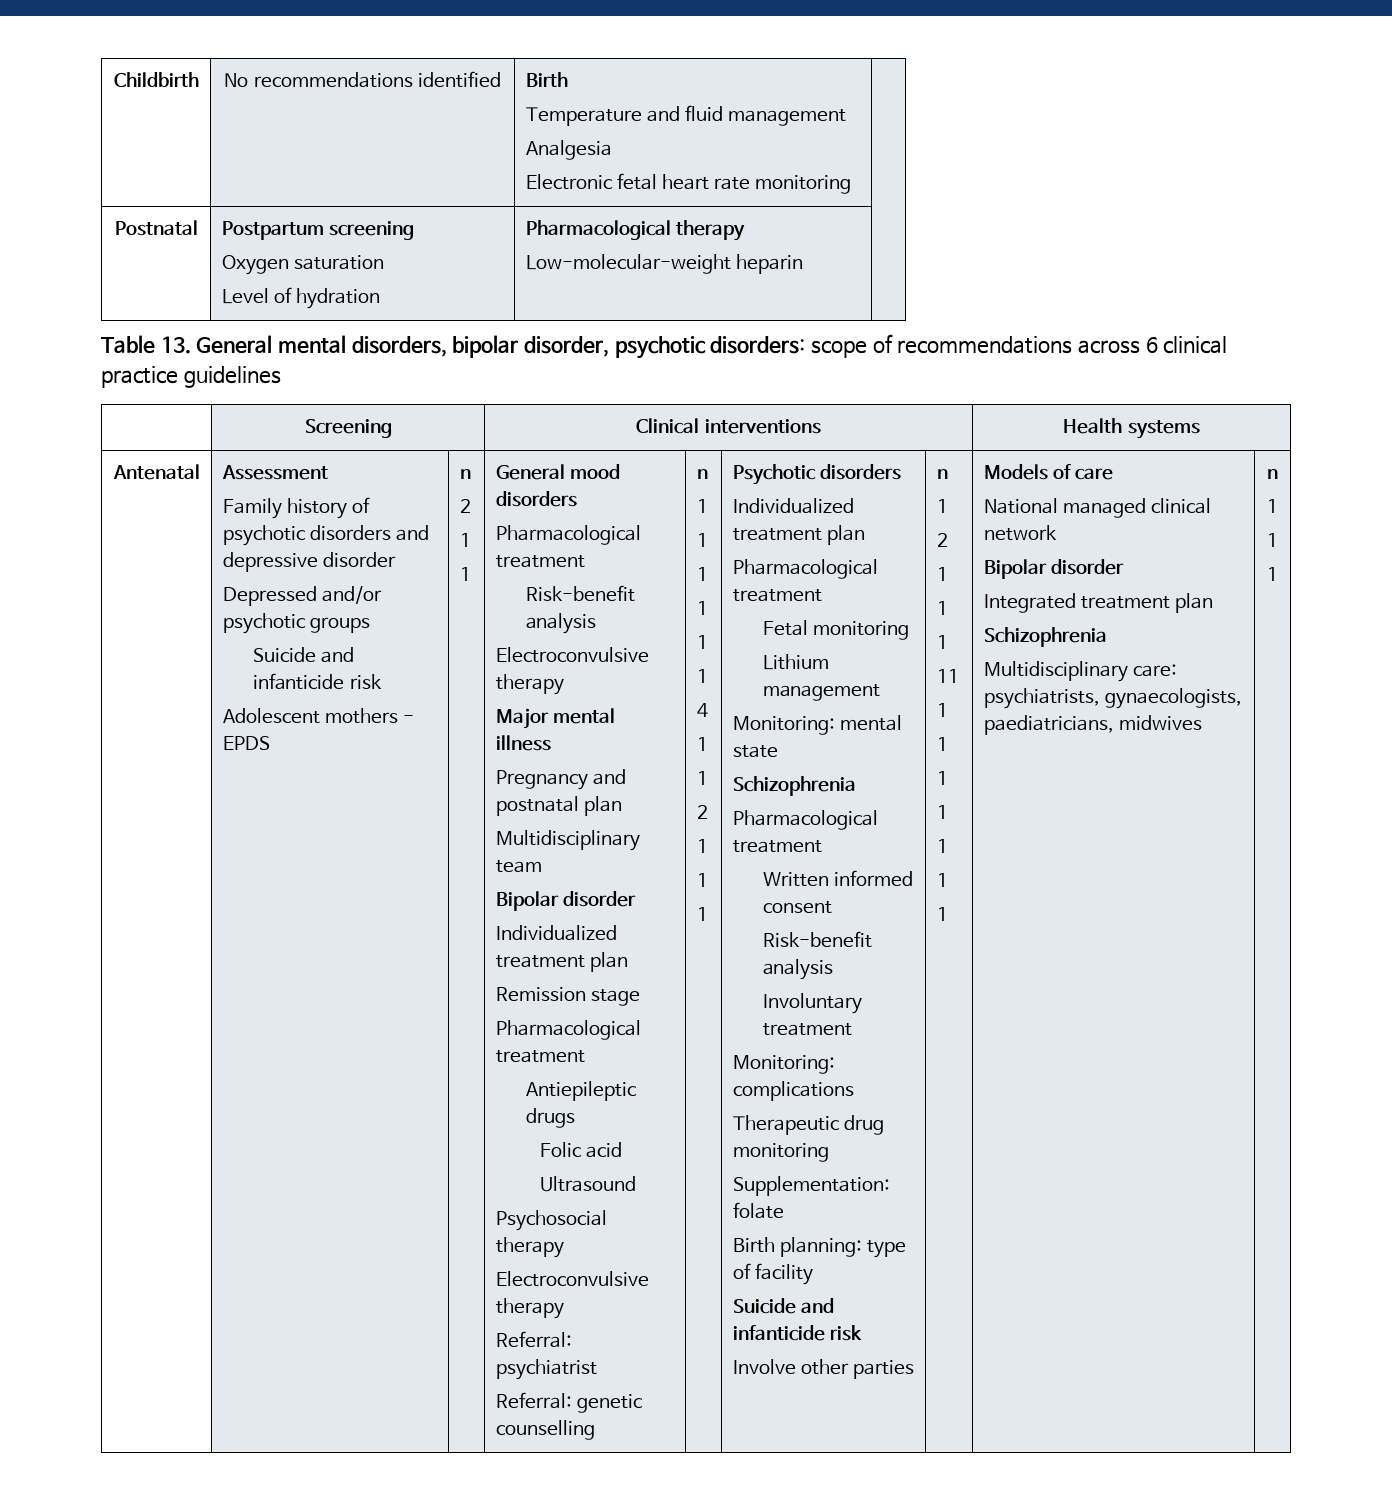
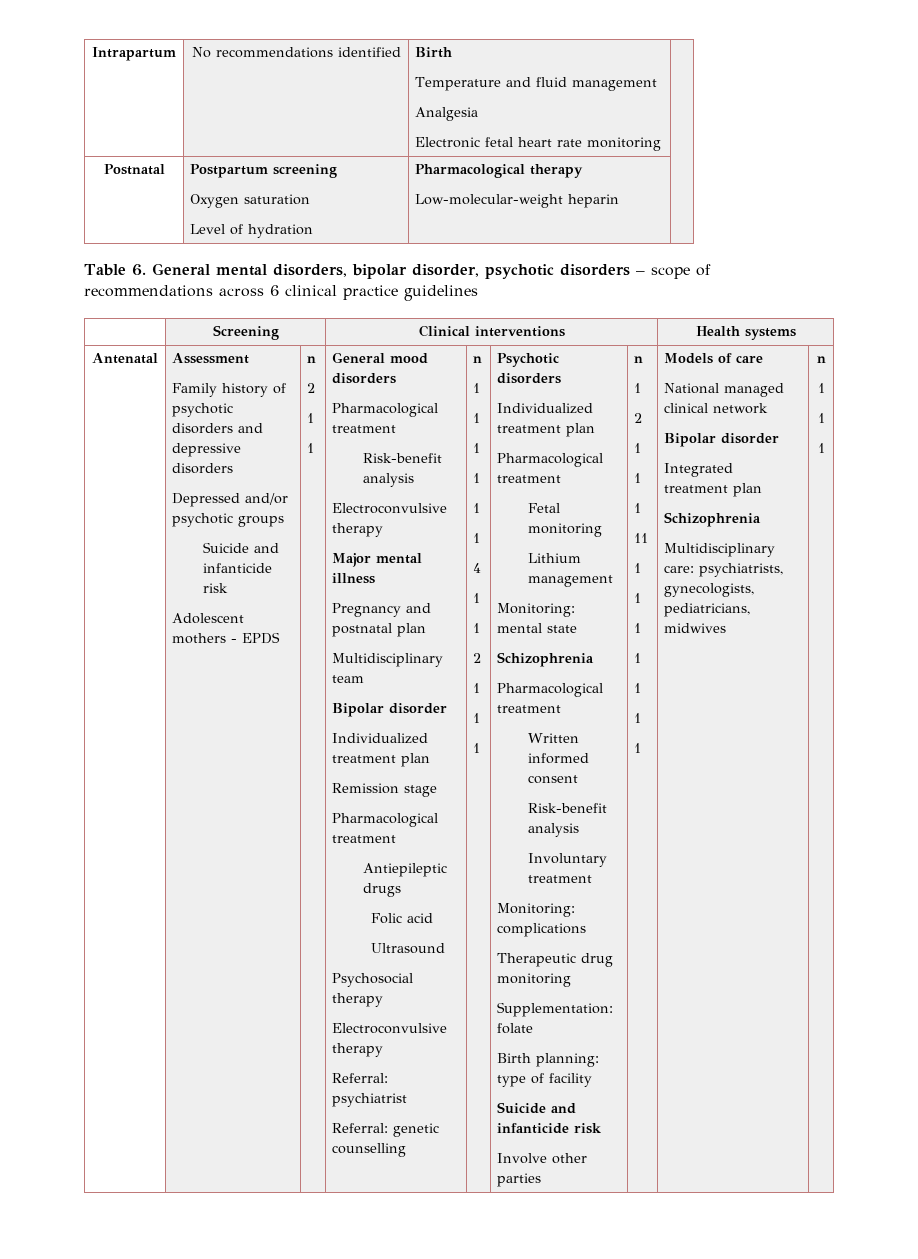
[113,72,199,87] Childbirth -> [92,47,176,61] Intrapartum
[160,336,191,354] 13. -> [131,264,146,276] 6.
[710,336,806,354] disorders: -> [559,264,645,276] disorders –
[323,552,397,568] disorder -> [172,463,234,474] disorders
[1105,688,1243,709] [983,715,1114,735] gynaecologists, paediatricians, -> [664,583,755,597] [664,603,751,617] gynecologists, pediatricians,

